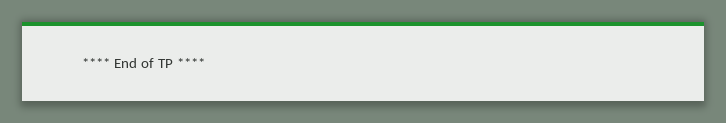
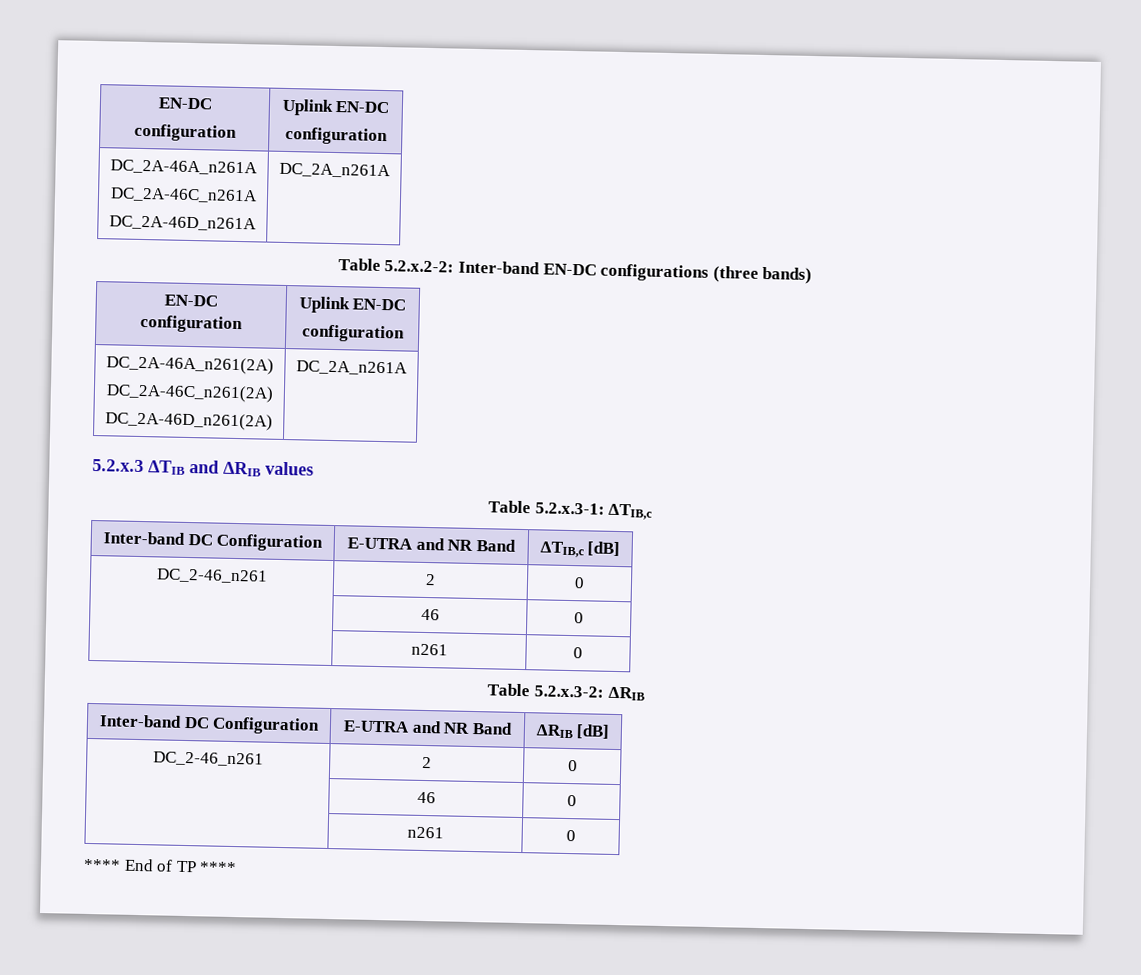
(82, 63) none -> [157,97,213,110] [133,123,237,142] [281,98,391,116] [284,126,388,146] [110,159,258,176] [109,187,258,204] [109,215,257,232] [279,162,391,179] [337,258,813,285] [164,294,218,307] [140,314,243,334] [298,296,407,314] [301,324,405,343] [106,355,274,375] [105,383,274,403] [105,411,273,431] [296,360,408,376] [92,458,314,477] [487,500,654,520] [102,531,324,552] [347,537,516,552] [539,541,621,558] [156,568,268,584] [425,573,436,586] [574,577,585,589] [420,608,440,621] [574,612,584,624] [410,643,448,656] [573,647,583,659] [487,683,645,701] [98,714,321,735] [343,720,513,735] [535,724,611,739] [153,751,264,767] [422,756,432,769] [567,759,578,772] [416,791,436,804] [566,794,577,807] [406,826,444,839] [565,829,576,842] EN-DC // configuration | Uplink EN-DC // configuration // DC_2A-46A_n261A // DC_2A-46C_n261A // DC_2A-46D_n261A | DC_2A_n261A // Table 5.2.x.2-2: Inter-band EN-DC configurations (three bands) // EN-DC // configuration | Uplink EN-DC // configuration // DC_2A-46A_n261(2A) // DC_2A-46C_n261(2A) // DC_2A-46D_n261(2A) | DC_2A_n261A // 5.2.x.3 ∆TIB and ∆RIB values // Table 5.2.x.3-1: ΔTIB,c // Inter-band DC Configuration | E-UTRA and NR Band | ΔTIB,c [dB] // DC_2-46_n261 | 2 | 0 // | 46 | 0 // | n261 | 0 // Table 5.2.x.3-2: ΔRIB // Inter-band DC Configuration | E-UTRA and NR Band | ΔRIB [dB] // DC_2-46_n261 | 2 | 0 // | 46 | 0 // | n261 | 0 //

